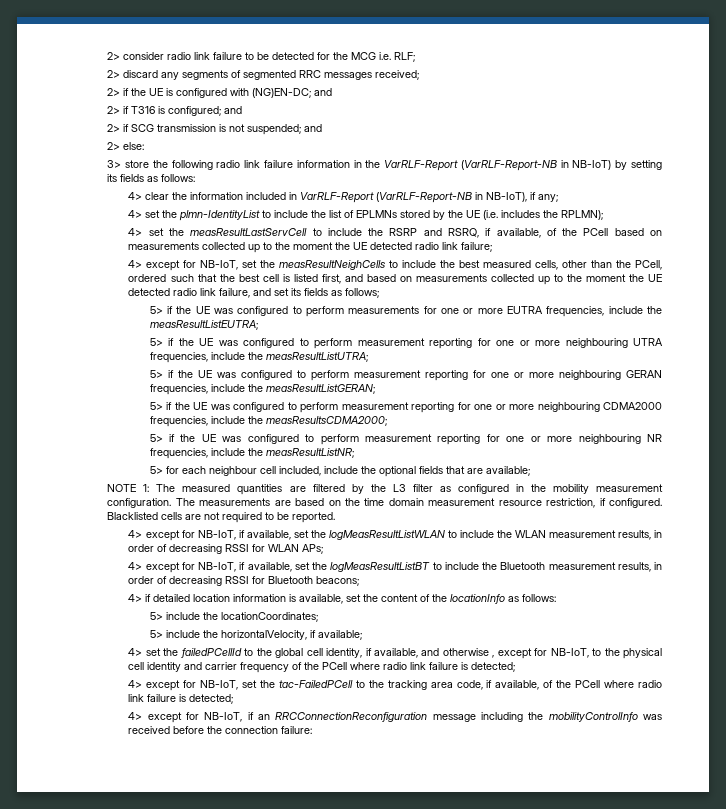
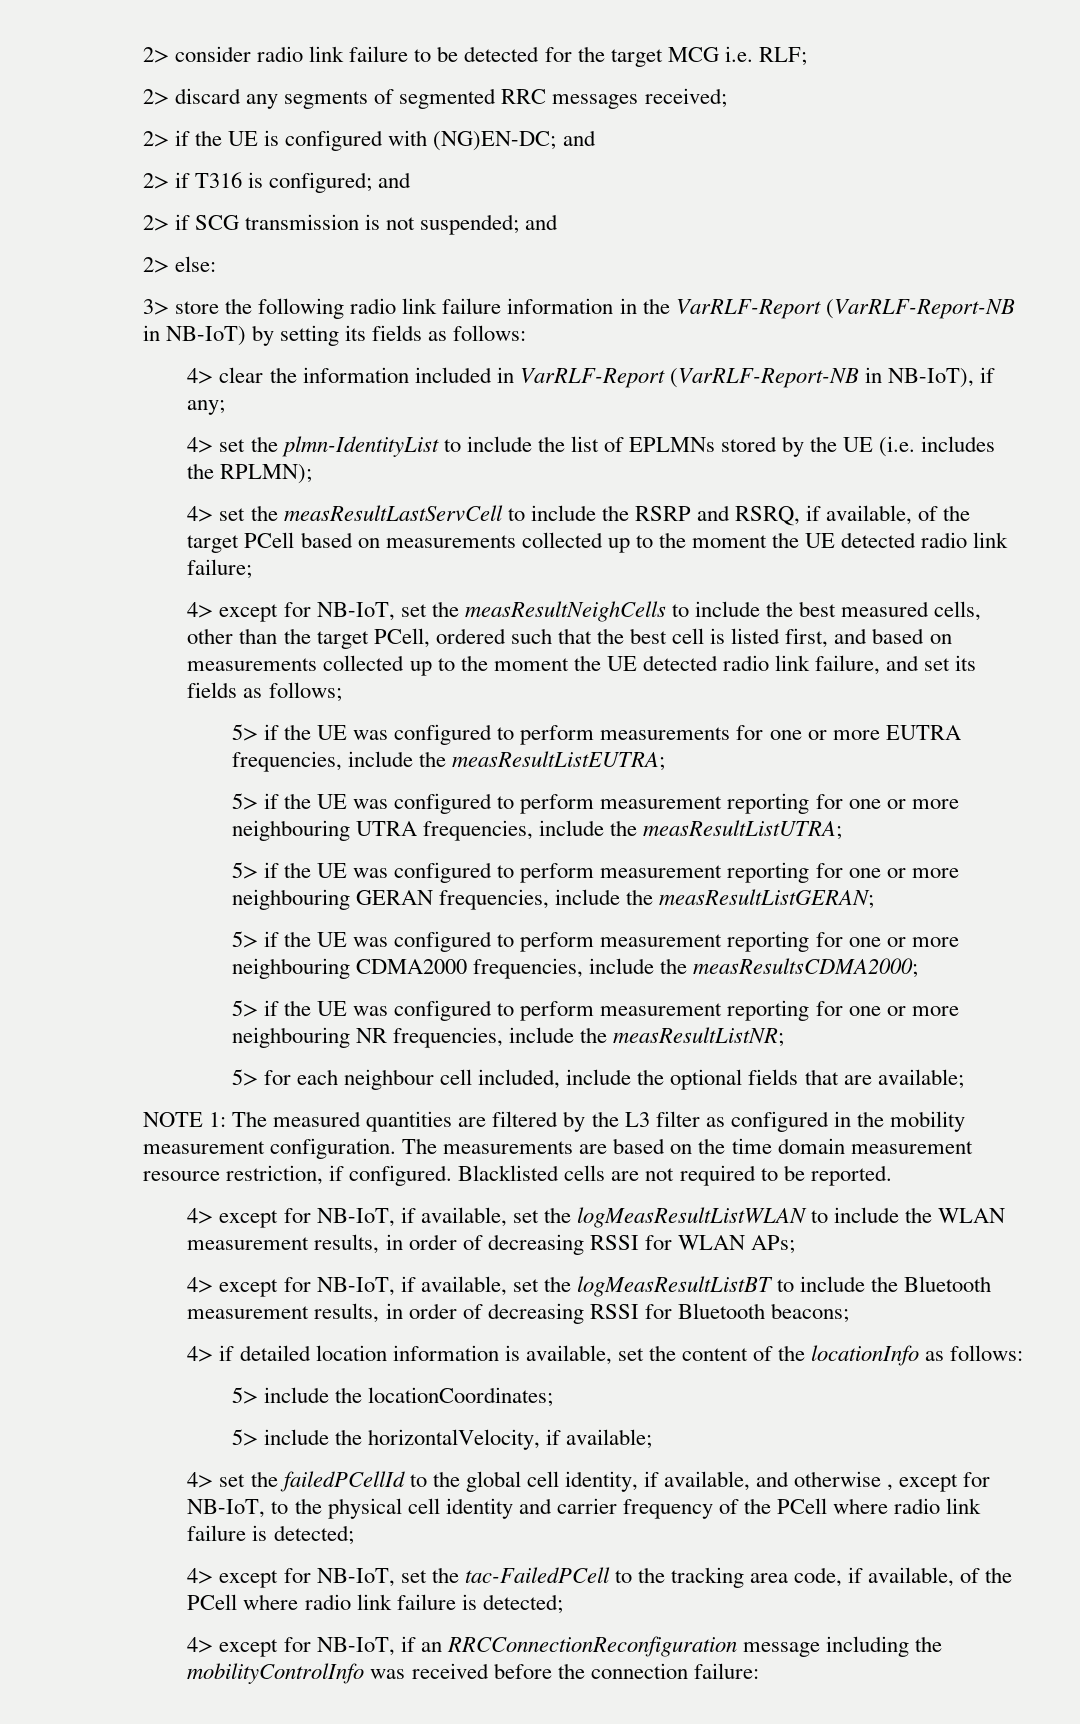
(349, 56) none -> [610,49,663,67] target
(578, 232) none -> [187,535,240,553] target
(632, 264) none -> [316,631,369,649] target

